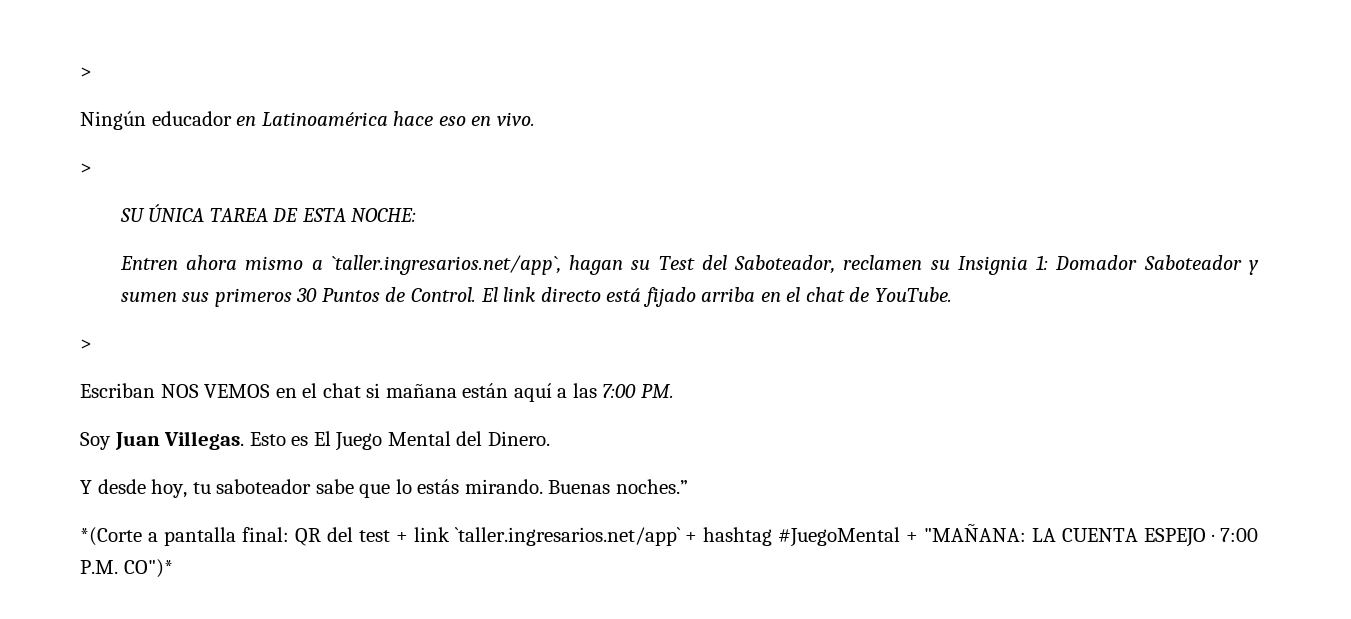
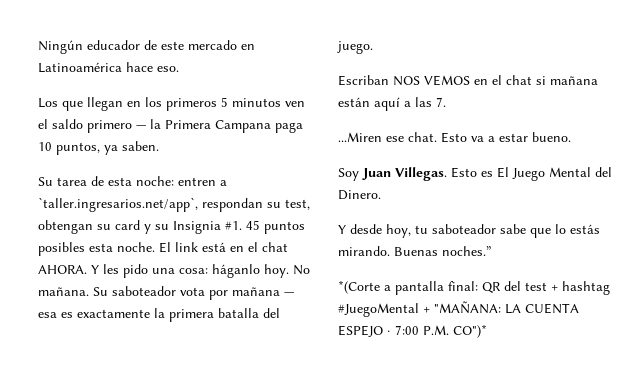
[80,67,92,78] > // -> (38, 47) none
[236,111,535,126] [80,163,92,174] [119,204,417,222] [119,255,1259,275] [120,287,952,307] [80,339,92,350] en Latinoamérica hace eso en vivo. // > // SU ÚNICA TAREA DE ESTA NOCHE: // Entren ahora mismo a `taller.ingresarios.net/app`, hagan su Test del Saboteador, reclamen su Insignia 1: Domador Saboteador y sumen sus primeros 30 Puntos de Control. El link directo está fijado arriba en el chat de YouTube. // > -> [144,40,255,50] [38,62,179,73] [38,97,305,111] [38,119,303,133] [38,141,159,155] [38,176,227,186] [38,197,310,212] [38,220,305,234] [38,242,288,256] [38,264,310,278] [38,286,294,300] [38,308,280,322] [337,41,373,54] de este mercado en Latinoamérica hace eso. // Los que llegan en los primeros 5 minutos ven el saldo primero — la Primera Campana paga 10 puntos, ya saben. // Su tarea de esta noche: entren a `taller.ingresarios.net/app`, respondan su test, obtengan su card y su Insignia #1. 45 puntos posibles esta noche. El link está en el chat AHORA. Y les pido una cosa: háganlo hoy. No mañana. Su saboteador vota por mañana — esa es exactamente la primera batalla del juego.
[602,384,674,398] 7:00 PM. -> [436,97,446,107] [338,132,571,143] 7. // ...Miren ese chat. Esto va a estar bueno.
[413,527,698,546] link `taller.ingresarios.net/app` + -> (558, 287) none

